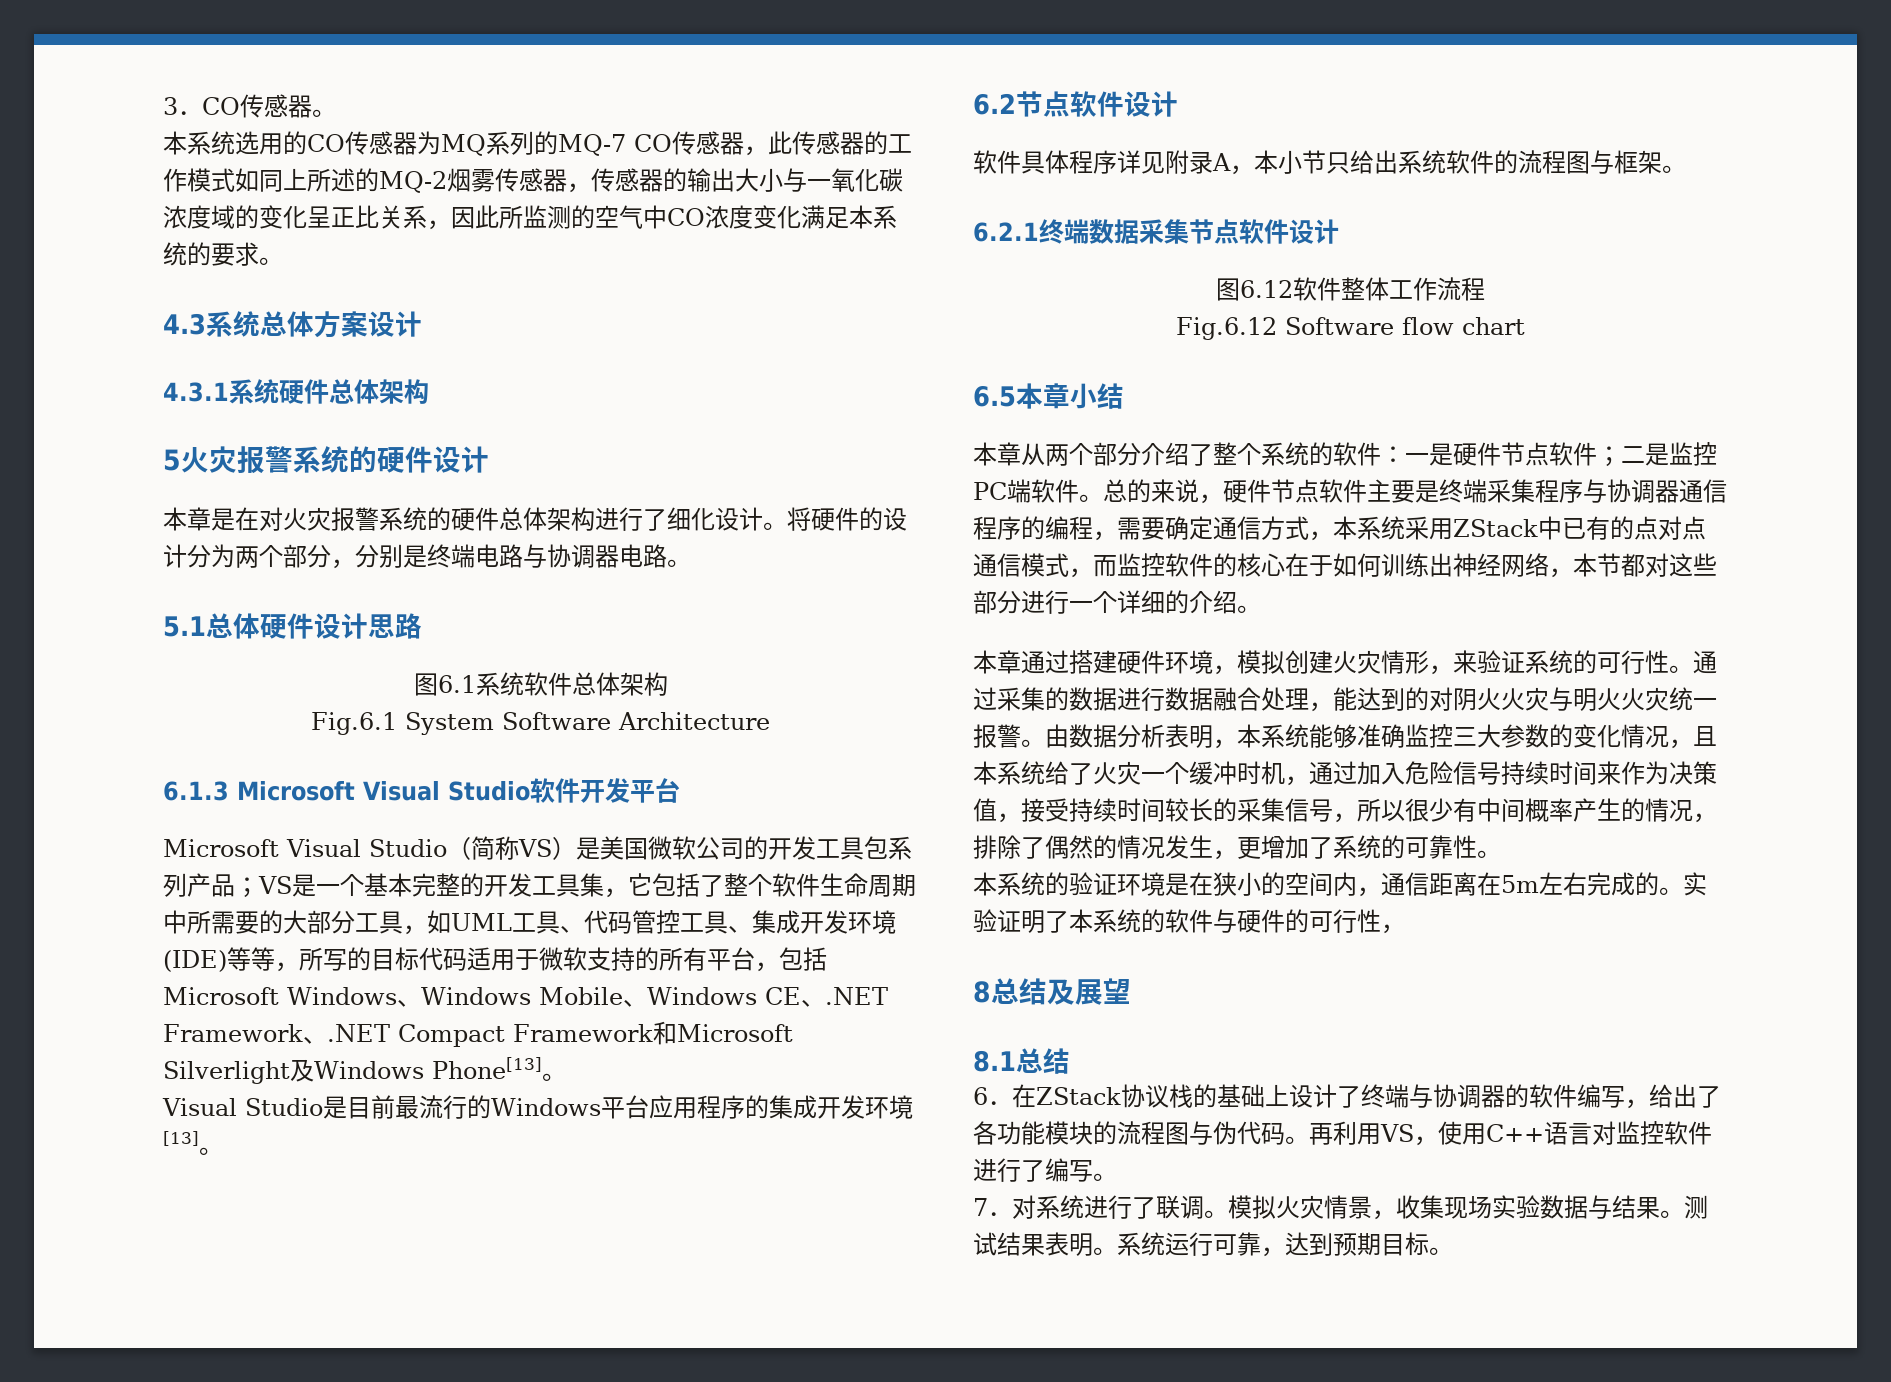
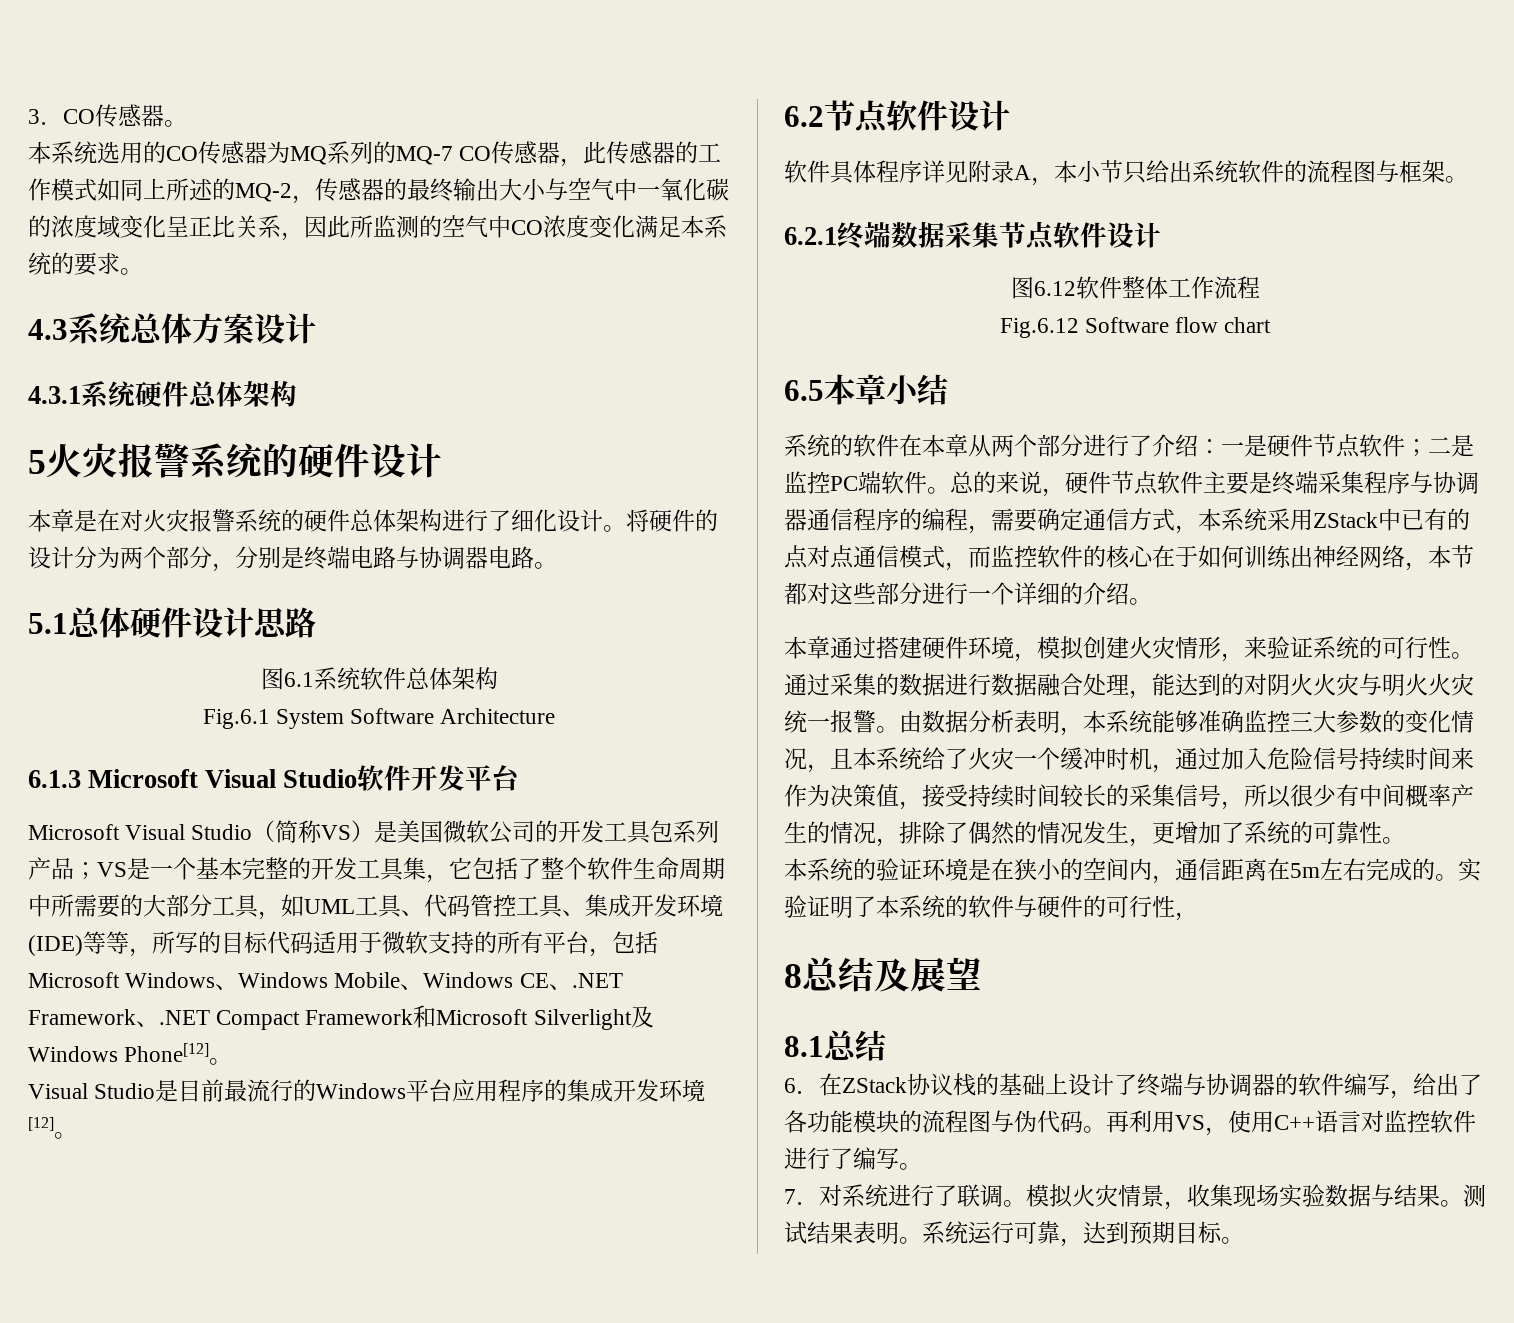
[447,168,568,192] 烟雾传感器 -> (292, 192) none
(688, 180) none -> [407,178,453,202] 最终
(808, 180) none -> [568,178,637,201] 空气中
[163,205,259,229] 浓度域的 -> [28,215,120,238] 的浓度域
[432,1057,542,1079] Phone[13] -> [124,1043,210,1062] Phone[12]
[163,1131,199,1146] [13] -> [28,1117,54,1131] [12]
(1124, 396) none -> [784,434,922,457] 系统的软件在
[1141,442,1381,466] 介绍了整个系统的软件 -> [1083,434,1198,457] 进行了介绍

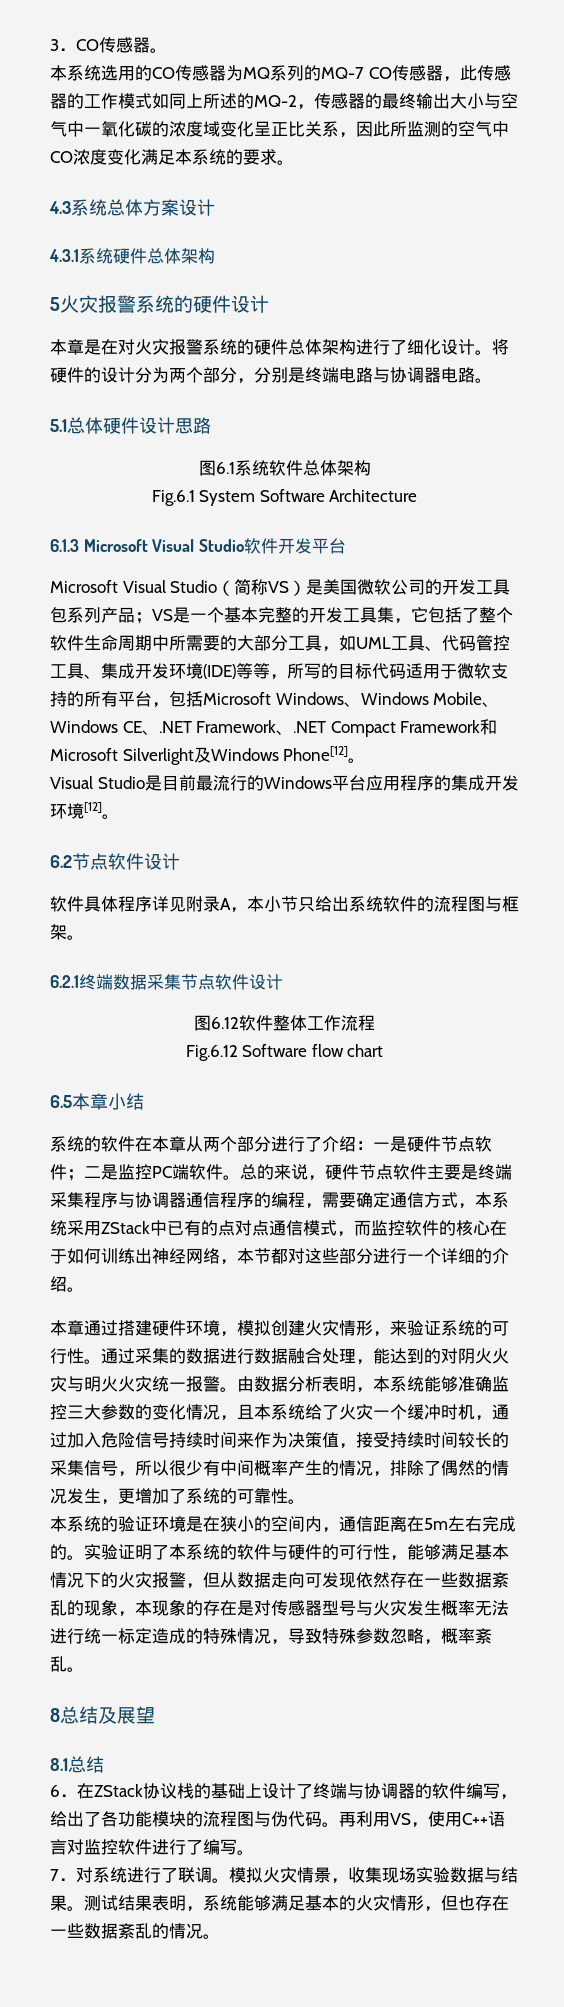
(1198, 916) none -> [407,1544,509,1560] [50,1572,509,1589] [50,1599,509,1617] [50,1627,492,1645] [50,1656,84,1672] 能够满足基本情况下的火灾报警，但从数据走向可发现依然存在一些数据紊乱的现象，本现象的存在是对传感器型号与火灾发生概率无法进行统一标定造成的特殊情况，导致特殊参数忽略，概率紊乱。
[899,1221,1222,1247] 。系统运行可靠，达到预期目标 -> [186,1895,509,1912] [50,1923,203,1939] ，系统能够满足基本的火灾情形，但也存在一些数据紊乱的情况

